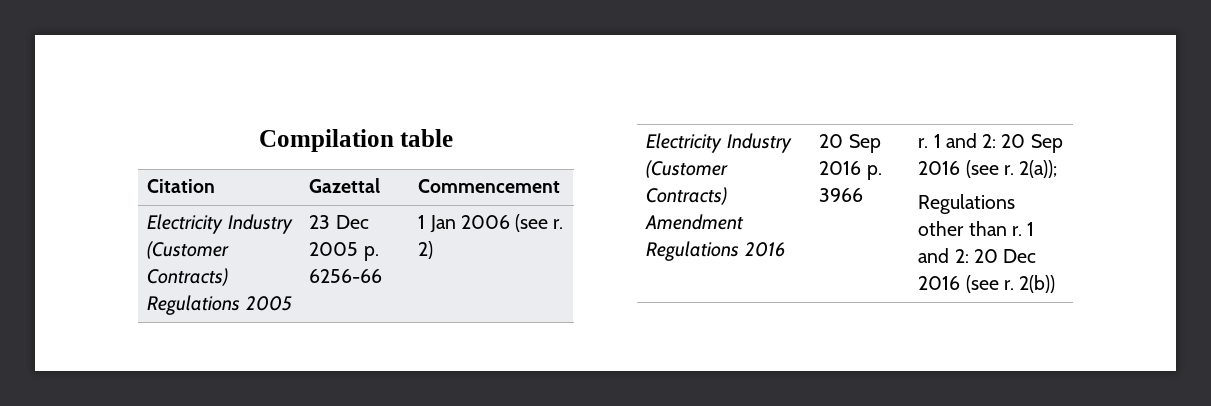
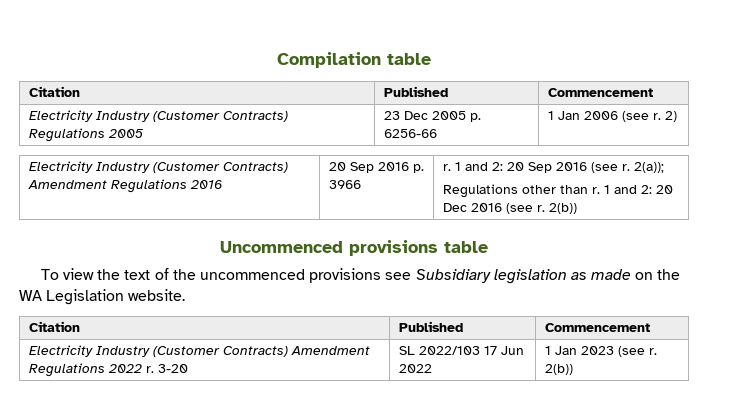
[309,178,381,193] Gazettal -> [383,86,448,97] Published
(1056, 284) none -> [220,240,488,256] [40,268,681,284] [19,289,186,305] [28,321,80,332] [398,321,463,332] [544,323,650,332] [28,345,370,357] [28,363,188,377] [398,346,524,355] [398,364,432,373] [544,346,657,357] [544,364,573,375] // Uncommenced provisions table // To view the text of the uncommenced provisions see Subsidiary legislation as made on the WA Legislation website. // Citation | Published | Commencement // Electricity Industry (Customer Contracts) Amendment Regulations 2022 r. 3-20 | SL 2022/103 17 Jun 2022 | 1 Jan 2023 (see r. 2(b))

